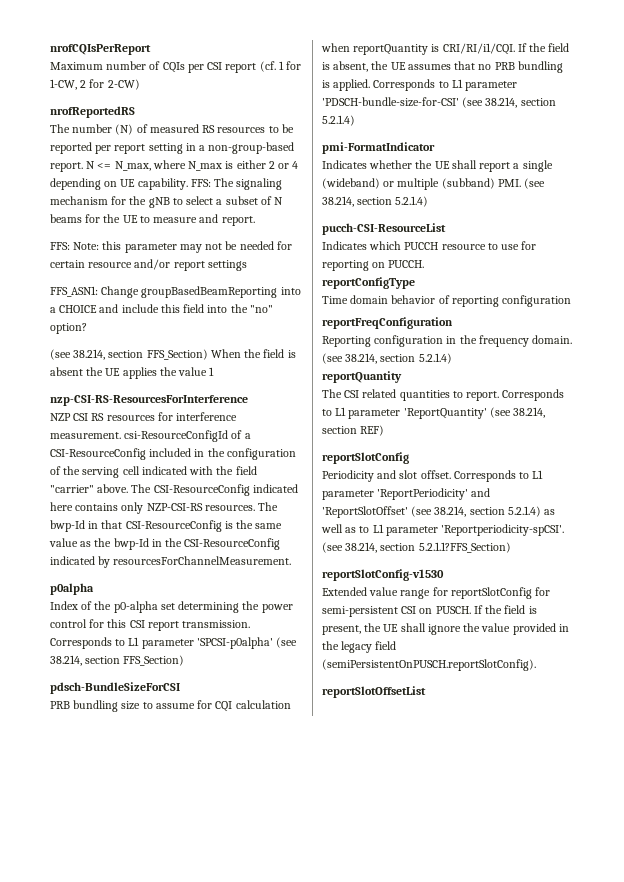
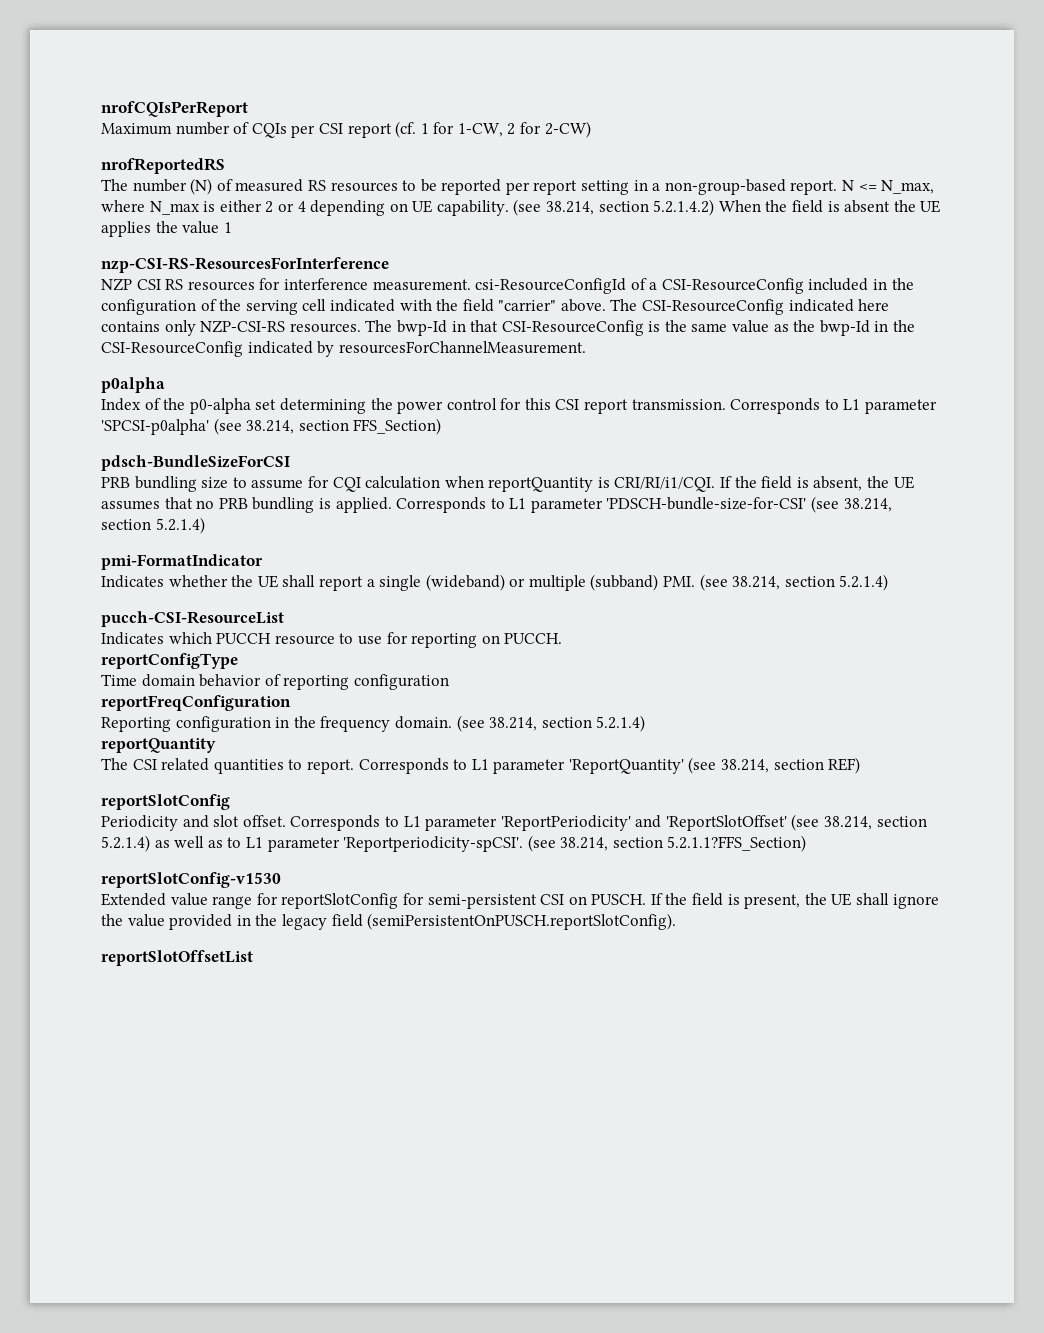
[190,178,283,190] [50,196,284,208] [50,214,255,226] [50,241,292,253] [50,259,247,271] [50,286,301,298] [50,304,273,313] [50,323,87,334] [50,349,208,360] FFS: The signaling mechanism for the gNB to select a subset of N beams for the UE to measure and report. // FFS: Note: this parameter may not be needed for certain resource and/or report settings // FFS_ASN1: Change groupBasedBeamReporting into a CHOICE and include this field into the "no" option? // (see 38.214, section FFS_Section) -> [513,199,715,216] (see 38.214, section 5.2.1.4.2)

